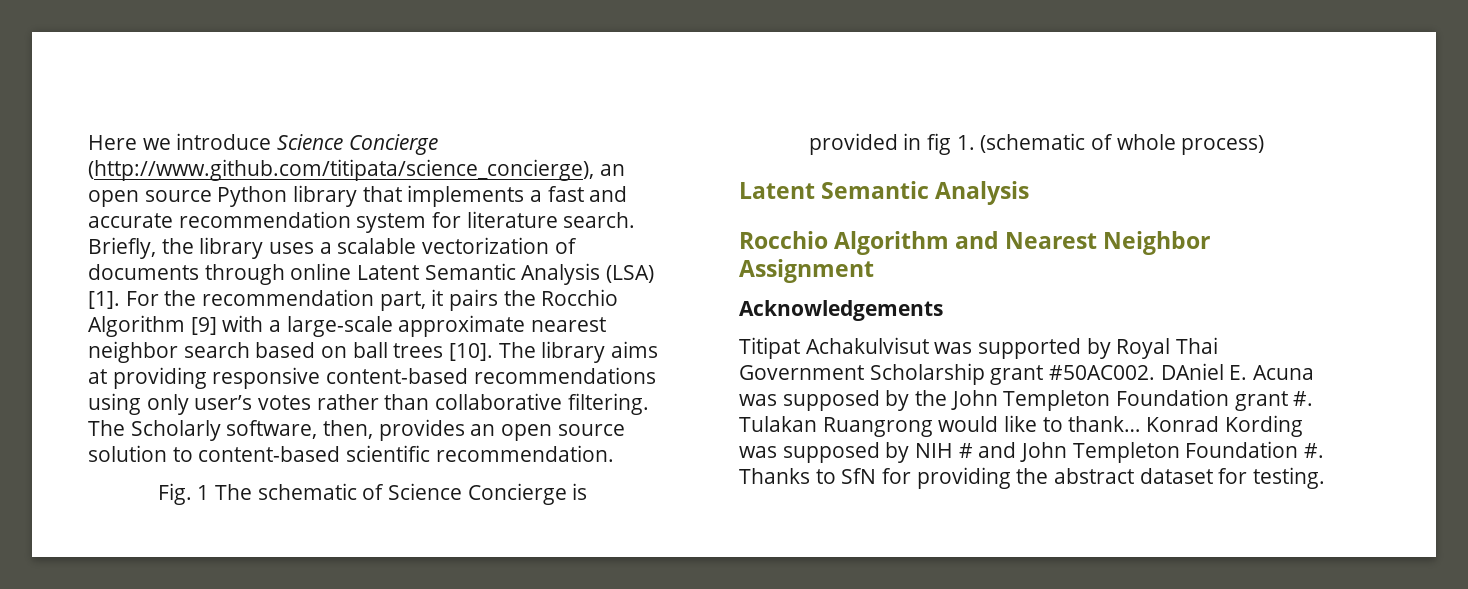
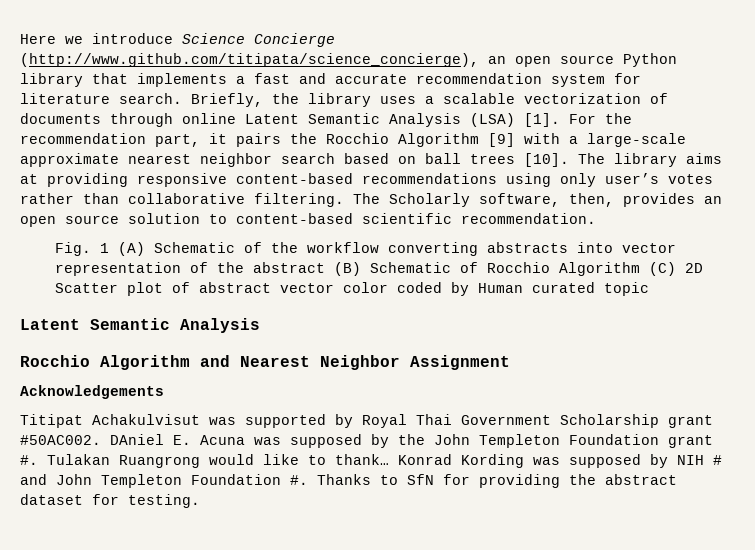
[215,483,588,505] [808,133,1265,155] The schematic of Science Concierge is provided in fig 1. (schematic of whole process) -> [117,242,676,256] [54,262,703,276] [54,282,649,296] (A) Schematic of the workflow converting abstracts into vector representation of the abstract (B) Schematic of Rocchio Algorithm (C) 2D Scatter plot of abstract vector color coded by Human curated topic

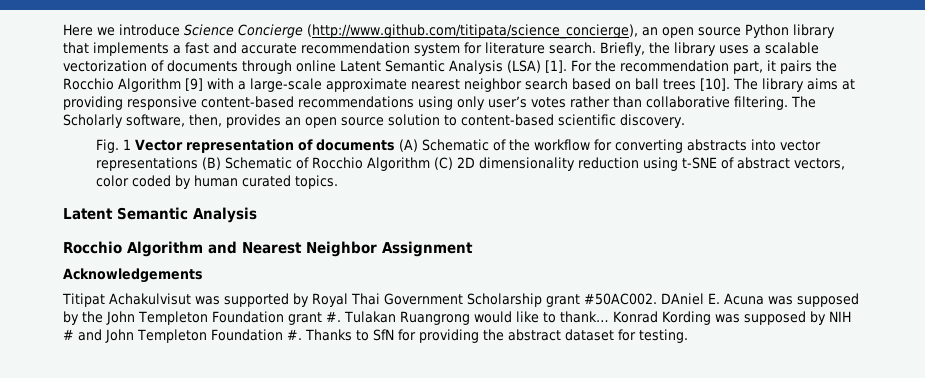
[461,213,596,224] recommendation. -> [620,114,685,128] discovery.
(109, 248) none -> [135,139,396,153] Vector representation of documents
(379, 247) none -> [594,139,613,151] for
[54,262,325,276] representation of the abstract -> [96,157,199,171] representations
[54,282,163,296] Scatter plot -> [479,157,718,171] dimensionality reduction using t-SNE
[279,283,334,293] vector -> [794,158,846,170] vectors,
[477,282,649,296] Human curated topic -> [194,175,339,189] human curated topics.

